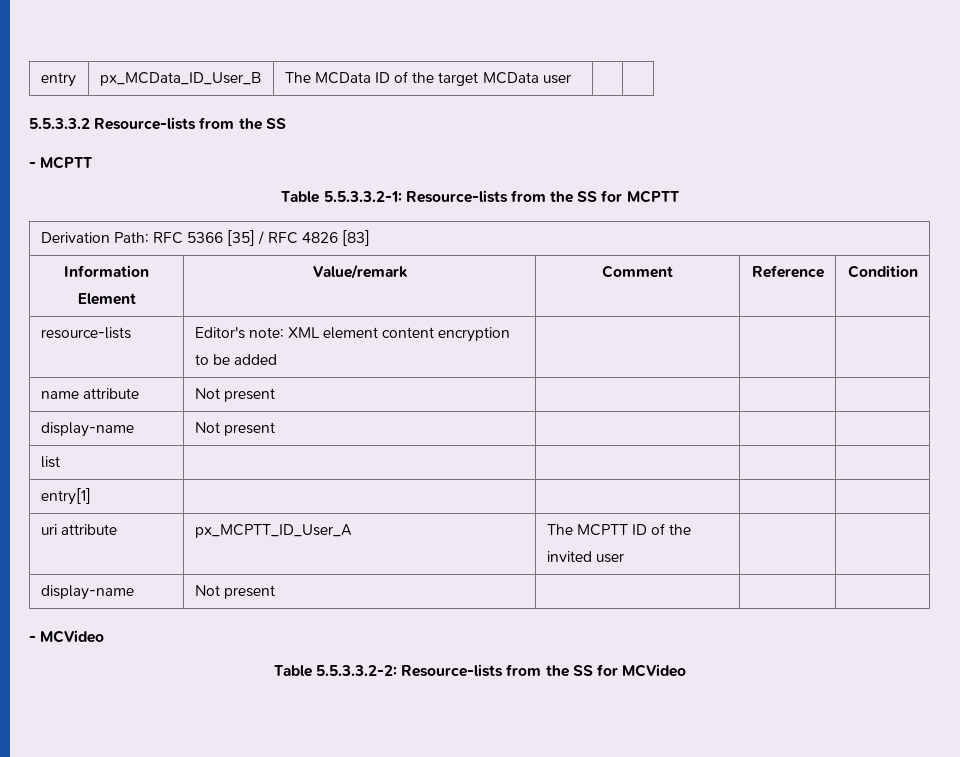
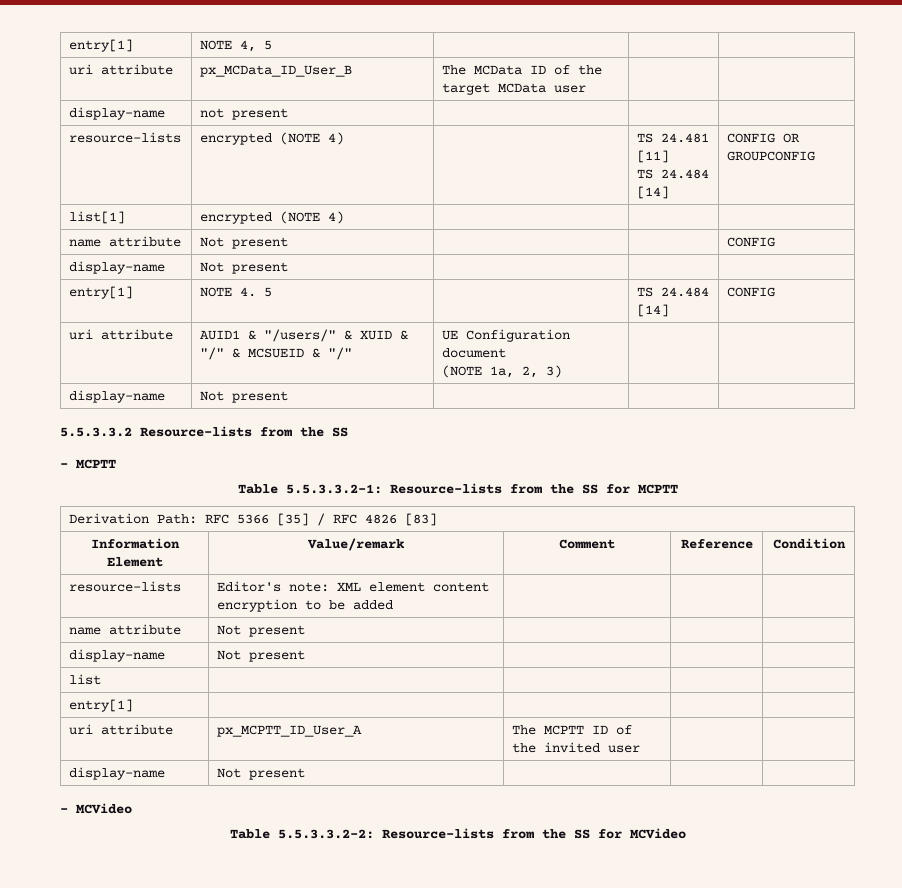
[40,72,76,87] entry -> [69,39,134,52] [200,40,273,52] [69,64,174,75] entry[1] | NOTE 4, 5 | | | // uri attribute
(571, 79) none -> [69,107,166,120] [200,108,289,120] [69,132,182,143] [200,132,345,145] [637,133,710,143] [637,150,670,163] [637,169,710,179] [637,186,670,199] [727,133,801,143] [727,151,816,161] [69,211,126,224] [200,211,345,224] [69,236,182,247] [200,237,289,249] [727,237,776,247] [69,261,166,274] [200,262,289,274] [69,286,134,299] [200,287,273,297] [637,287,710,297] [637,304,670,317] [727,287,776,297] [69,329,174,340] [200,329,409,342] [200,347,353,360] [442,329,571,342] [442,348,507,358] [442,365,563,378] [69,390,166,403] [200,391,289,403] // display-name | not present | | | // resource-lists | encrypted (NOTE 4) | | TS 24.481 [11] // TS 24.484 [14] | CONFIG OR GROUPCONFIG // list[1] | encrypted (NOTE 4) | | | // name attribute | Not present | | | CONFIG // display-name | Not present | | | // entry[1] | NOTE 4. 5 | | TS 24.484 [14] | CONFIG // uri attribute | AUID1 & "/users/" & XUID & "/" & MCSUEID & "/" | UE Configuration document // (NOTE 1a, 2, 3) | | // display-name | Not present | | |

